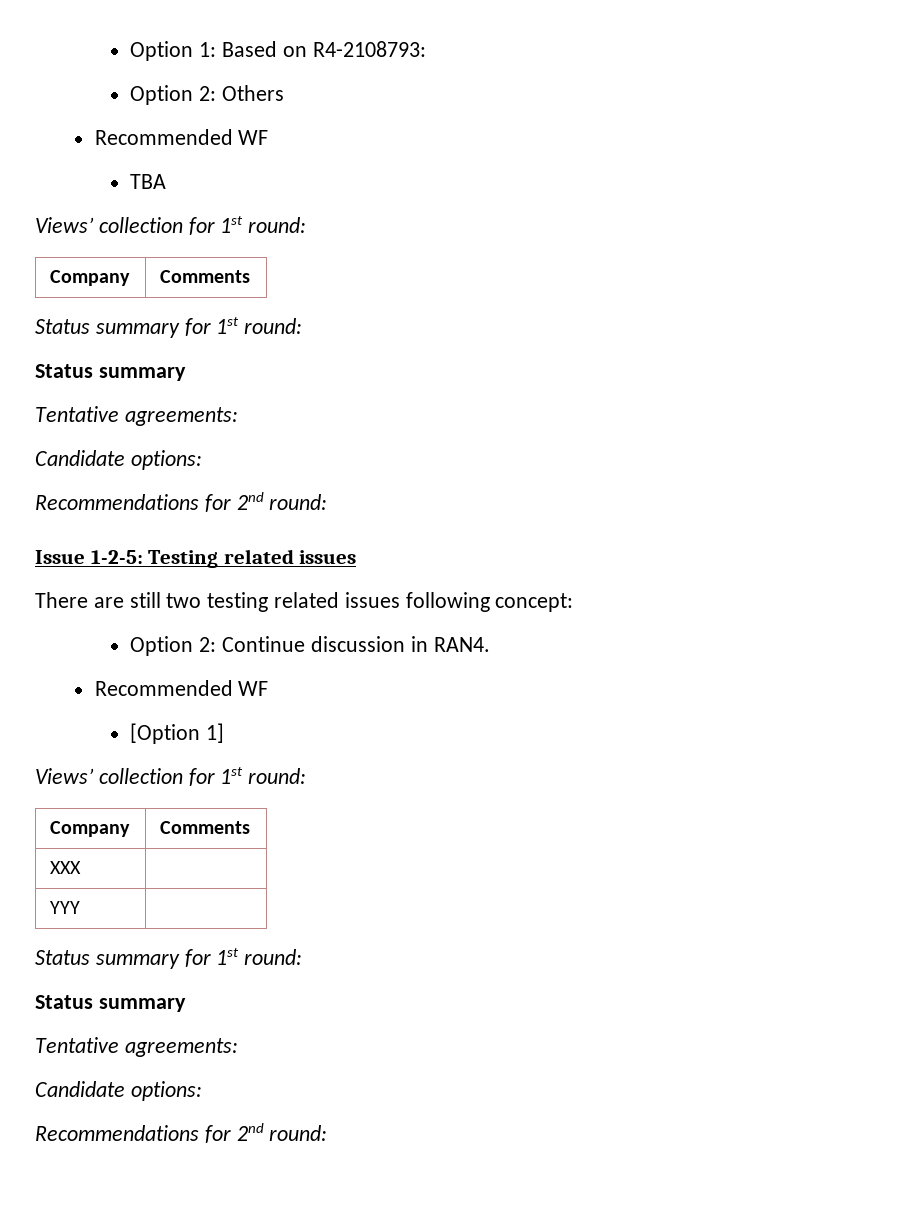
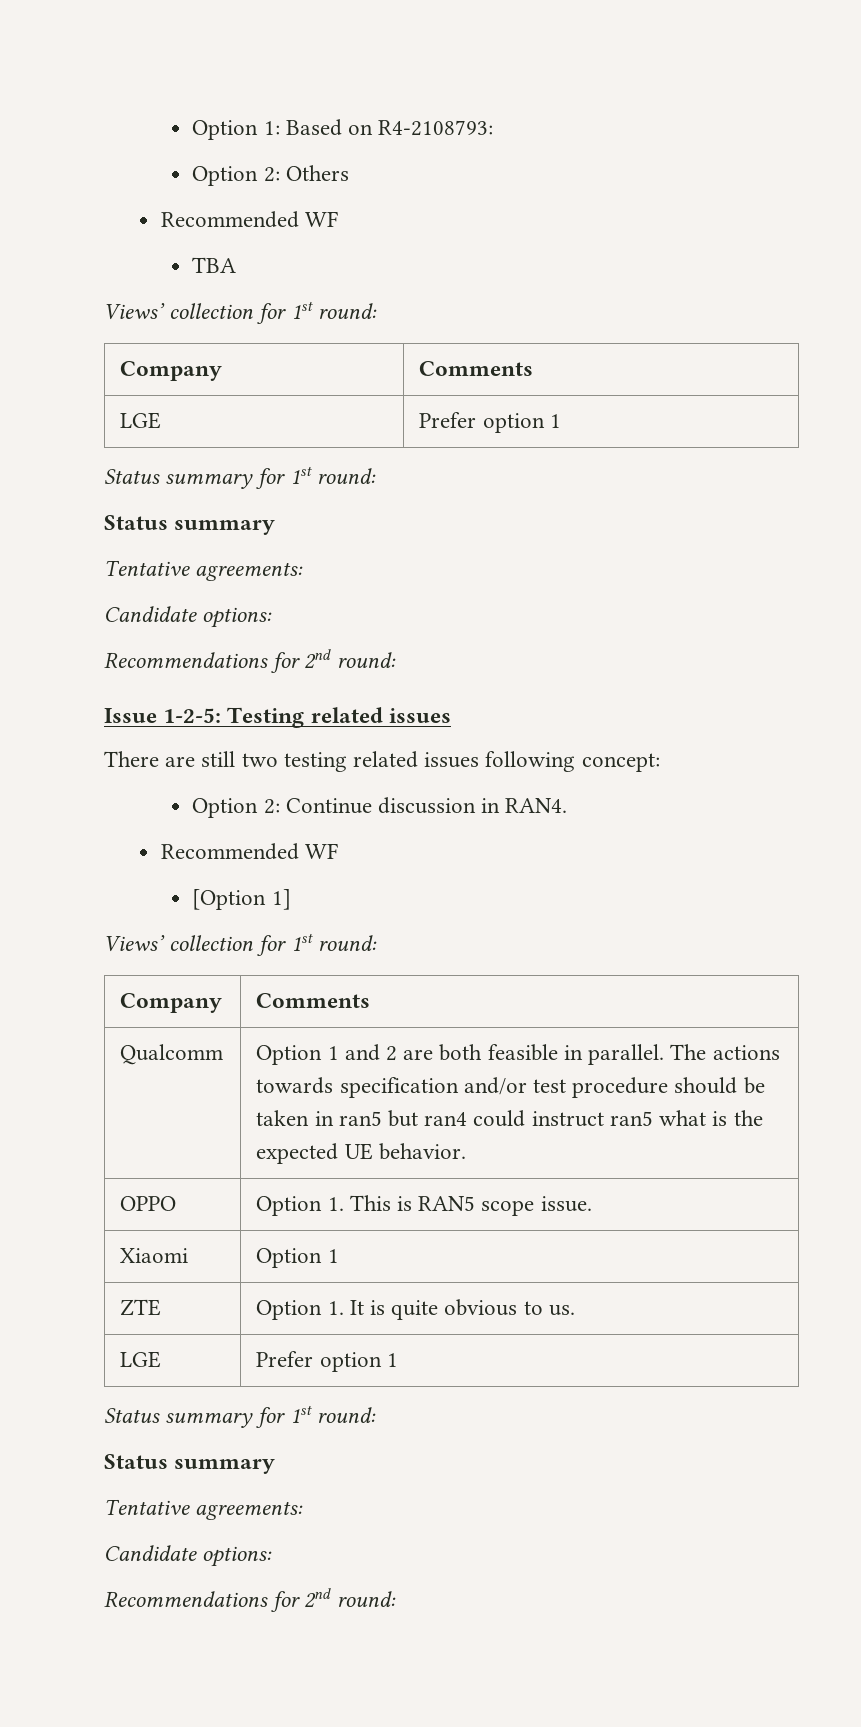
(251, 276) none -> [120,412,162,429] [419,412,561,433] // LGE | Prefer option 1
[50,861,82,874] [50,901,81,914] XXX | // YYY | -> [120,1044,224,1065] [256,1044,780,1065] [256,1077,765,1098] [256,1110,763,1127] [256,1143,466,1164] [120,1196,177,1211] [256,1195,592,1216] [120,1248,189,1263] [256,1248,339,1268] [120,1299,162,1316] [256,1299,575,1320] [120,1351,162,1368] [256,1351,398,1372] Qualcomm | Option 1 and 2 are both feasible in parallel. The actions towards specification and/or test procedure should be taken in ran5 but ran4 could instruct ran5 what is the expected UE behavior. // OPPO | Option 1. This is RAN5 scope issue. // Xiaomi | Option 1 // ZTE | Option 1. It is quite obvious to us. // LGE | Prefer option 1

